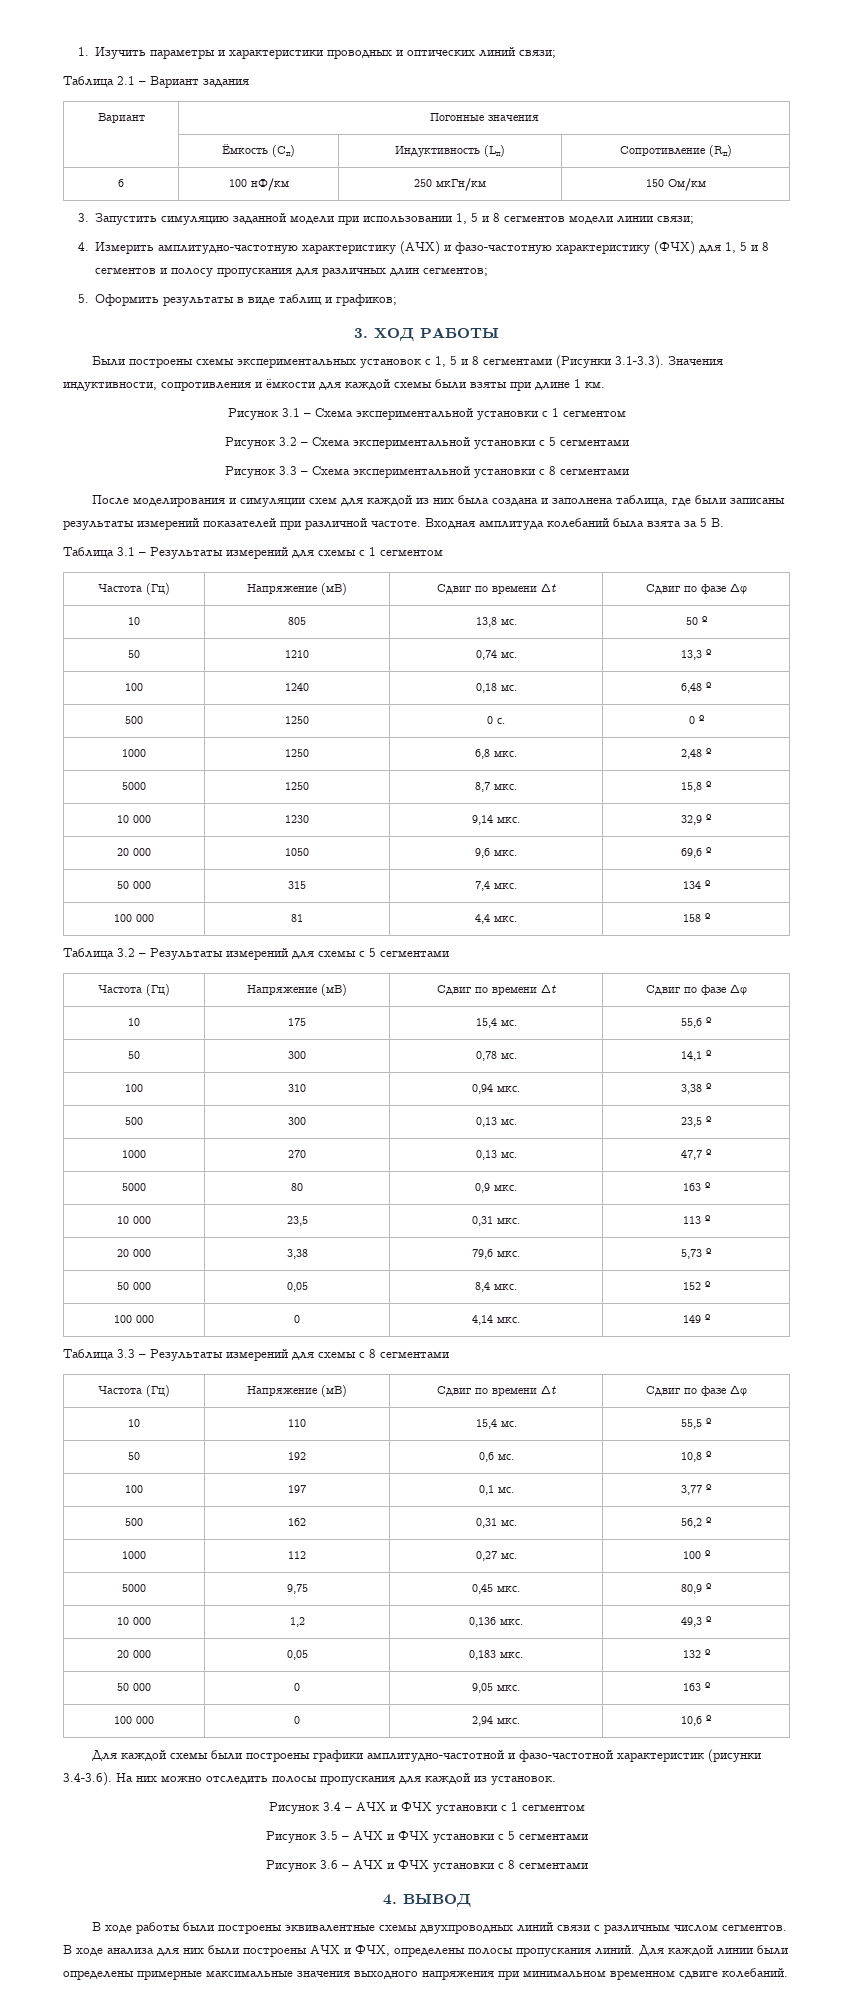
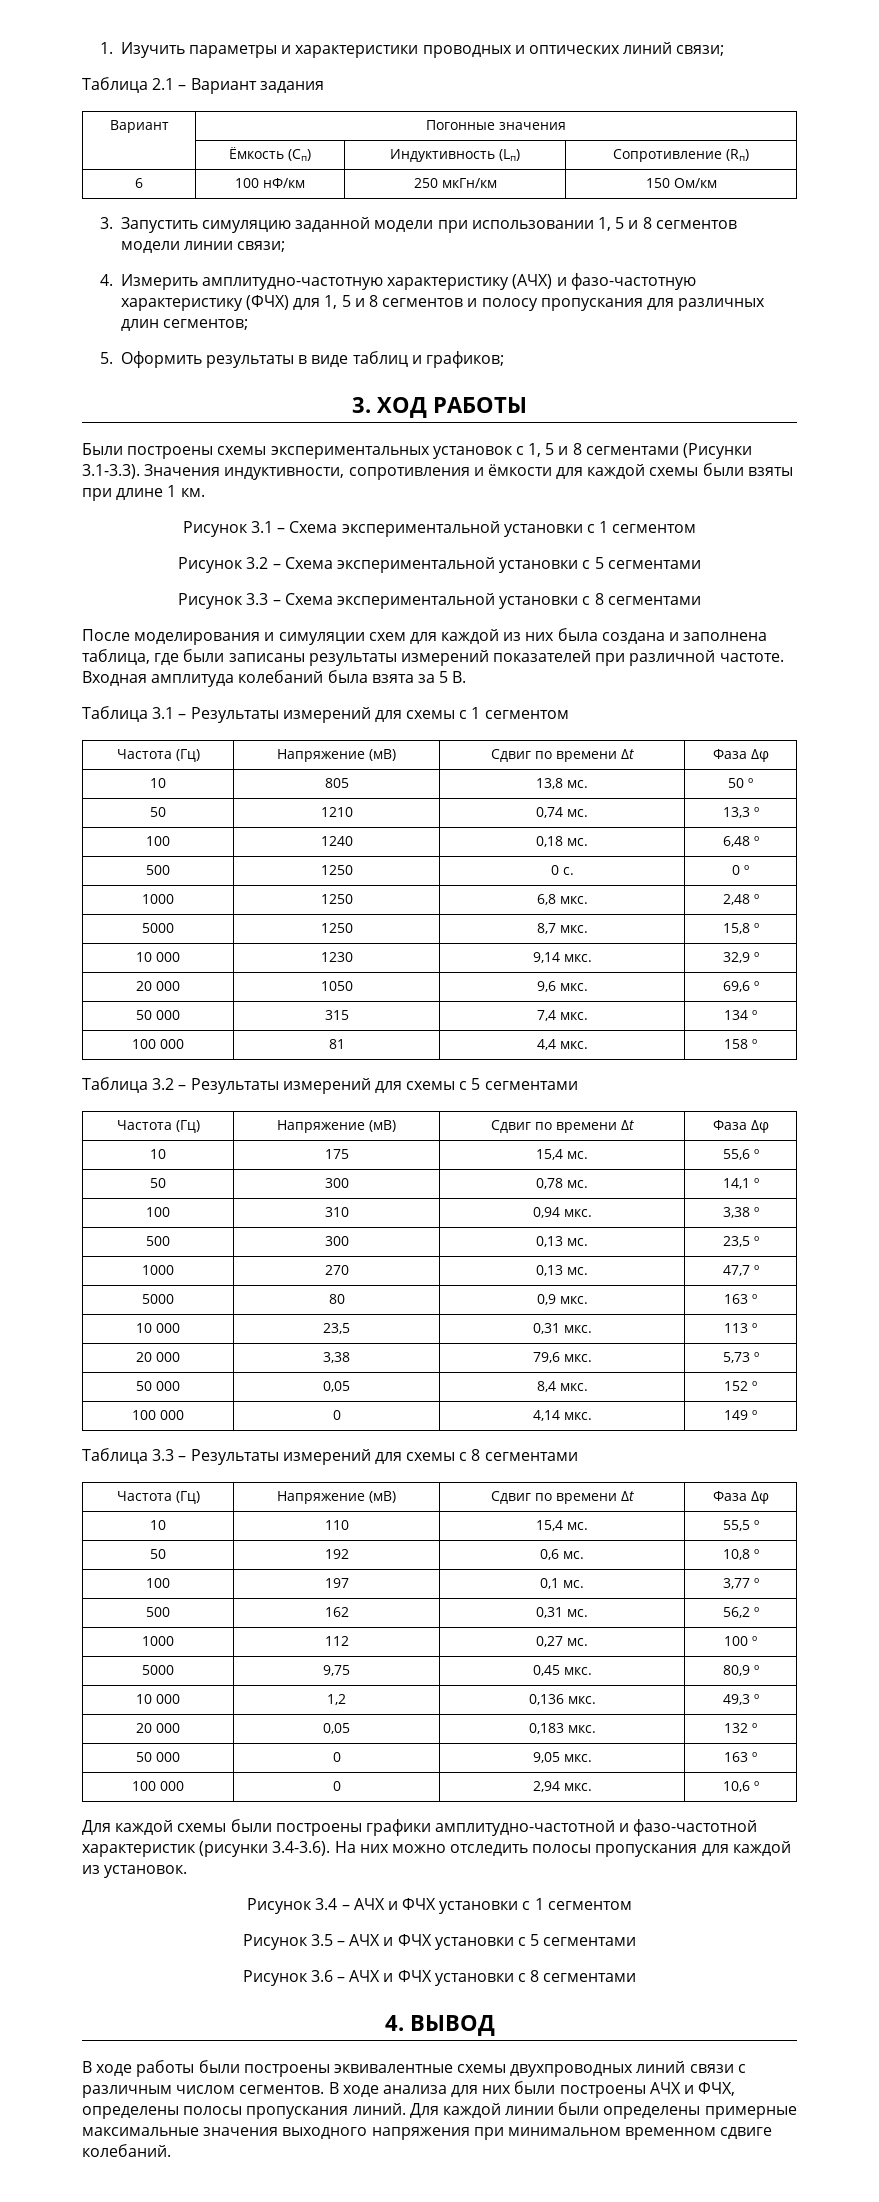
[645,584,726,594] Сдвиг по фазе -> [712,749,747,759] Фаза
[645,985,726,995] Сдвиг по фазе -> [712,1120,747,1130] Фаза
[645,1386,726,1396] Сдвиг по фазе -> [712,1491,747,1501] Фаза

